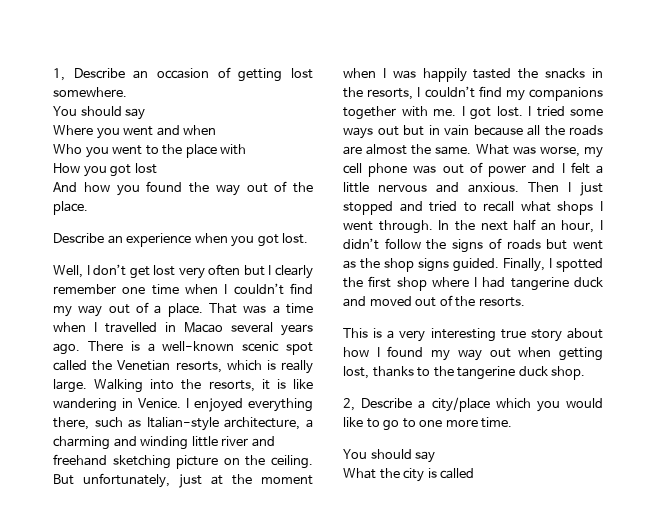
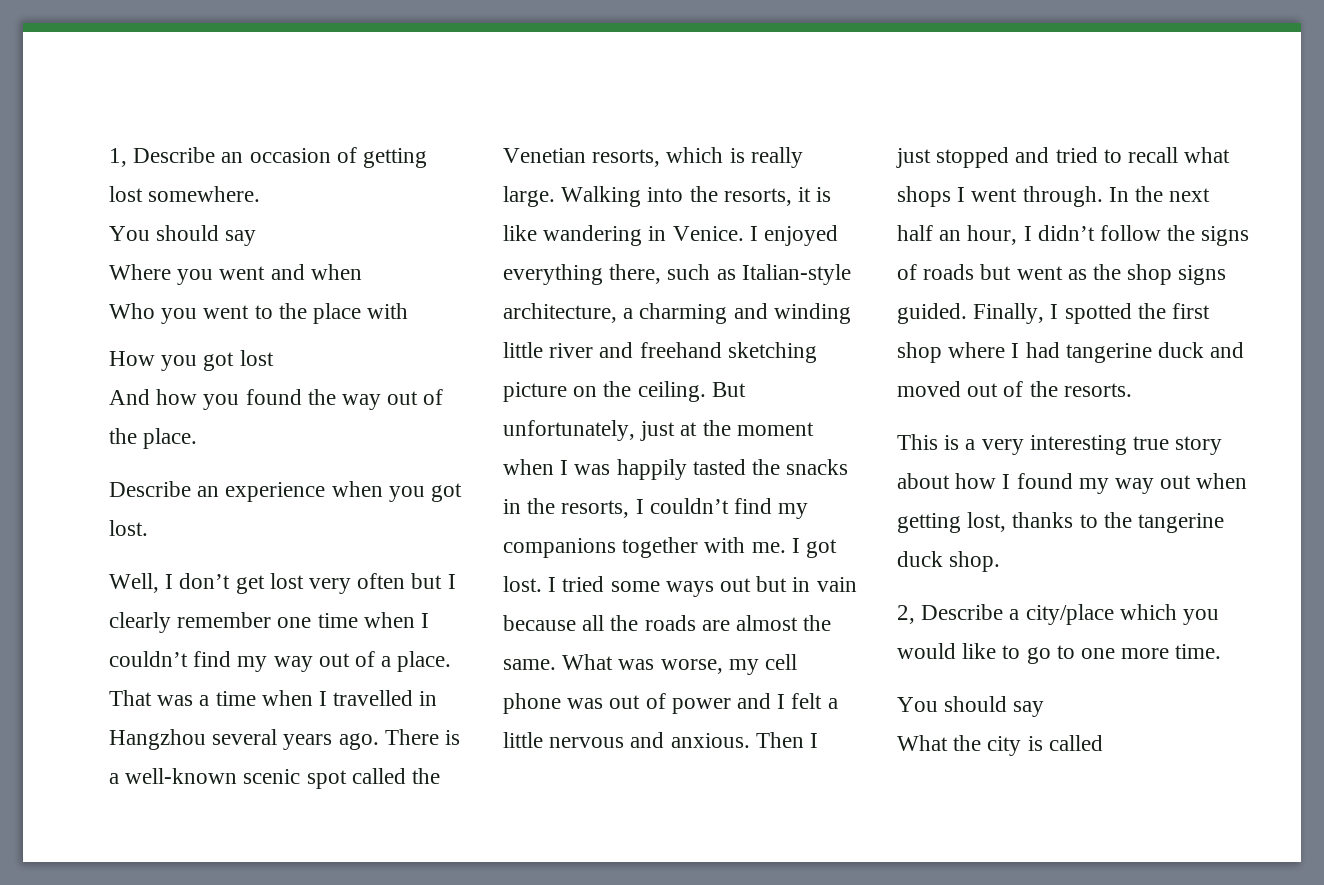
[184,322,223,333] Macao -> [109,729,206,750] Hangzhou

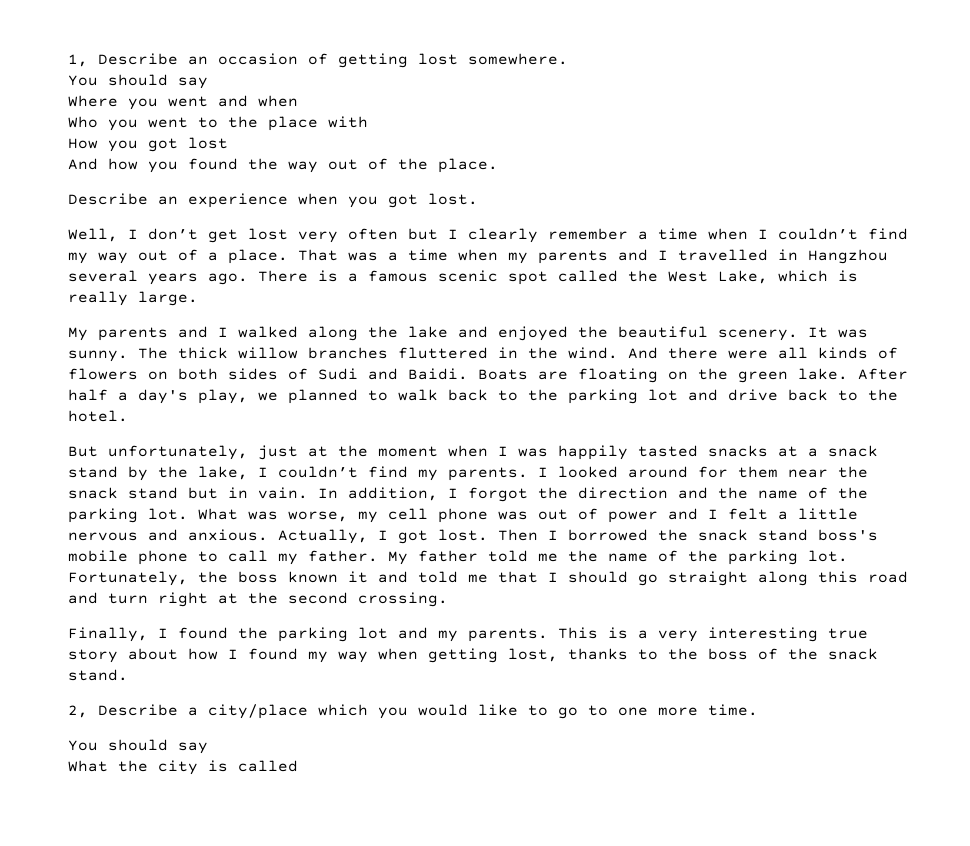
[277,617,312,628] one -> [638,231,648,240] a
(313, 698) none -> [508,249,648,264] my parents and
[125,768,238,784] well-known -> [368,270,428,282] famous
[503,148,661,167] Venetian resorts, -> [668,270,768,284] West Lake,
[561,186,832,207] [503,225,839,246] [503,264,851,285] [503,303,851,324] [503,342,817,363] [503,381,706,402] Walking into the resorts, it is like wandering in Venice. I enjoyed everything there, such as Italian-style architecture, a charming and winding little river and freehand sketching picture on the ceiling. -> [68,326,868,341] [68,347,898,362] [68,368,908,383] [68,389,898,404] [68,410,128,422] // My parents and I walked along the lake and enjoyed the beautiful scenery. It was sunny. The thick willow branches fluttered in the wind. And there were all kinds of flowers on both sides of Sudi and Baidi. Boats are floating on the green lake. After half a day's play, we planned to walk back to the parking lot and drive back to the hotel. //
[752,459,849,475] [503,498,809,519] [503,537,838,558] [503,576,857,597] [503,615,832,631] [503,659,556,670] the snacks in the resorts, I couldn’t find my companions together with me. I got lost. I tried some ways out but in vain because all the roads are almost the same. -> [708,445,878,457] [68,466,868,481] [68,487,868,502] [68,508,188,523] snacks at a snack stand by the lake, I couldn’t find my parents. I looked around for them near the snack stand but in vain. In addition, I forgot the direction and the name of the parking lot.
[755,732,819,748] [896,147,1231,168] [897,186,1211,207] [897,225,1250,246] [897,264,1227,285] [897,303,1211,324] [897,342,1245,363] [897,381,1132,397] Then I just stopped and tried to recall what shops I went through. In the next half an hour, I didn’t follow the signs of roads but went as the shop signs guided. Finally, I spotted the first shop where I had tangerine duck and moved out of the resorts. // -> [278,529,878,544] [68,550,848,565] [68,571,908,586] [68,592,448,607] [68,627,548,642] Actually, I got lost. Then I borrowed the snack stand boss's mobile phone to call my father. My father told me the name of the parking lot. Fortunately, the boss known it and told me that I should go straight along this road and turn right at the second crossing. // Finally, I found the parking lot and my parents.
[1160,475,1192,489] out -> (368, 657) none
[1138,513,1225,533] [897,551,1001,572] tangerine duck shop. -> [708,648,878,660] [68,669,128,681] boss of the snack stand.

